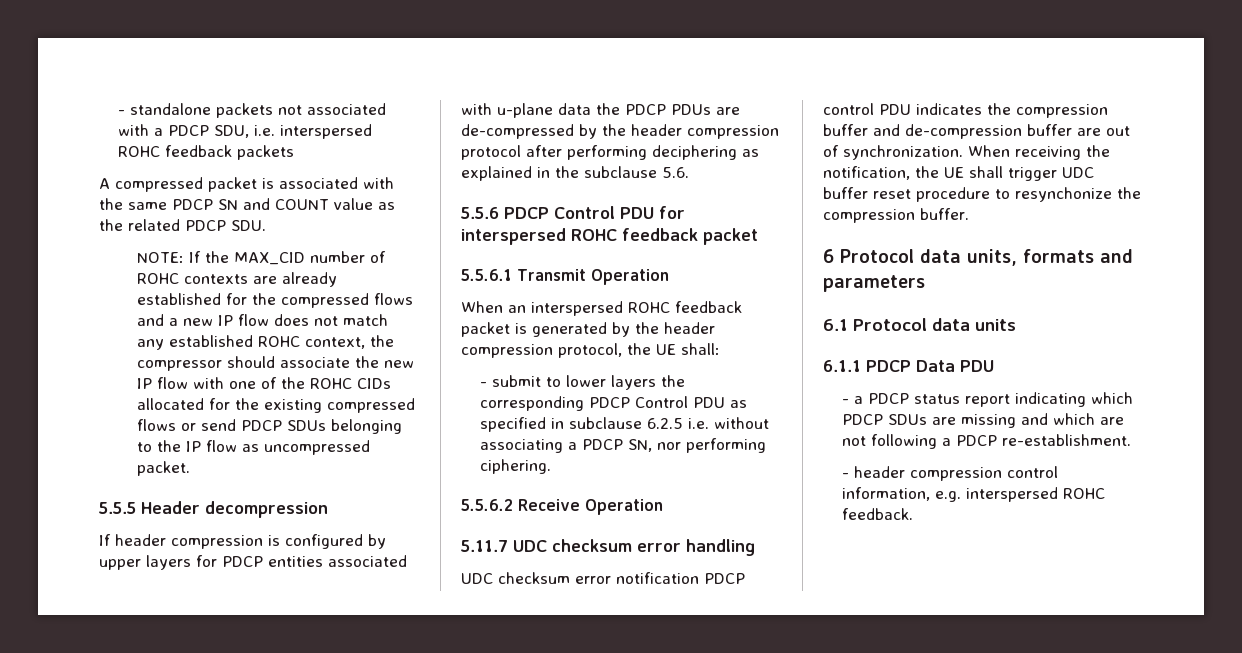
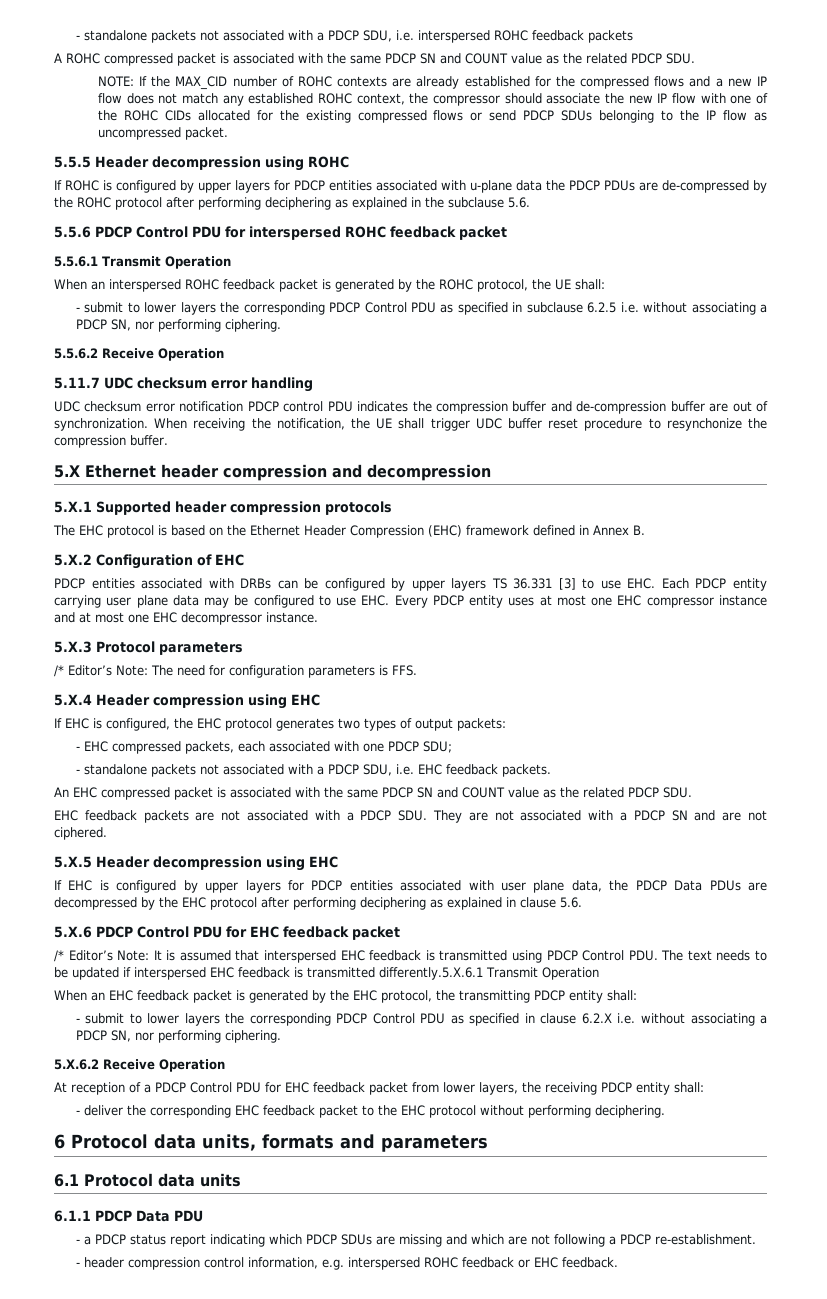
(110, 183) none -> [66,53,100,64] ROHC
[99,534,263,549] // If header compression -> [265,156,349,171] [54,180,99,191] using ROHC // If ROHC
[631,124,779,139] header compression -> [77,197,111,208] ROHC
[664,322,715,334] [461,344,553,358] header compression -> [439,279,473,290] ROHC
(969, 214) none -> [54,464,491,481] [54,501,392,515] [53,525,645,538] [54,554,244,569] [54,578,767,591] [54,595,767,608] [54,612,318,625] [54,641,243,655] [54,665,417,678] [54,694,320,709] [54,718,506,731] [75,741,452,754] [75,764,551,777] [54,787,692,800] [54,810,767,823] [54,827,107,840] [54,856,338,871] [54,880,768,893] [54,897,582,910] [54,926,400,940] [54,950,767,963] [54,967,599,980] [54,990,637,1003] [75,1013,768,1026] [75,1030,281,1043] [54,1059,225,1072] [54,1082,704,1095] [75,1105,665,1118] // 5.X Ethernet header compression and decompression // 5.X.1 Supported header compression protocols // The EHC protocol is based on the Ethernet Header Compression (EHC) framework defined in Annex B. // 5.X.2 Configuration of EHC // PDCP entities associated with DRBs can be configured by upper layers TS 36.331 [3] to use EHC. Each PDCP entity carrying user plane data may be configured to use EHC. Every PDCP entity uses at most one EHC compressor instance and at most one EHC decompressor instance. // 5.X.3 Protocol parameters // /* Editor’s Note: The need for configuration parameters is FFS. // 5.X.4 Header compression using EHC // If EHC is configured, the EHC protocol generates two types of output packets: // - EHC compressed packets, each associated with one PDCP SDU; // - standalone packets not associated with a PDCP SDU, i.e. EHC feedback packets. // An EHC compressed packet is associated with the same PDCP SN and COUNT value as the related PDCP SDU. // EHC feedback packets are not associated with a PDCP SDU. They are not associated with a PDCP SN and are not ciphered. // 5.X.5 Header decompression using EHC // If EHC is configured by upper layers for PDCP entities associated with user plane data, the PDCP Data PDUs are decompressed by the EHC protocol after performing deciphering as explained in clause 5.6. // 5.X.6 PDCP Control PDU for EHC feedback packet // /* Editor’s Note: It is assumed that interspersed EHC feedback is transmitted using PDCP Control PDU. The text needs to be updated if interspersed EHC feedback is transmitted differently.5.X.6.1 Transmit Operation // When an EHC feedback packet is generated by the EHC protocol, the transmitting PDCP entity shall: // - submit to lower layers the corresponding PDCP Control PDU as specified in clause 6.2.X i.e. without associating a PDCP SN, nor performing ciphering. // 5.X.6.2 Receive Operation // At reception of a PDCP Control PDU for EHC feedback packet from lower layers, the receiving PDCP entity shall: // - deliver the corresponding EHC feedback packet to the EHC protocol without performing deciphering.
(1106, 493) none -> [461,1257,558,1268] feedback or EHC

